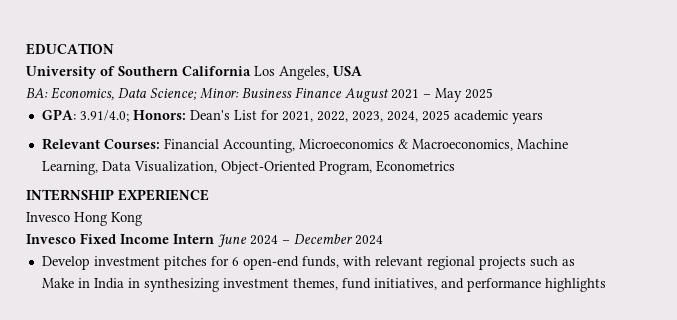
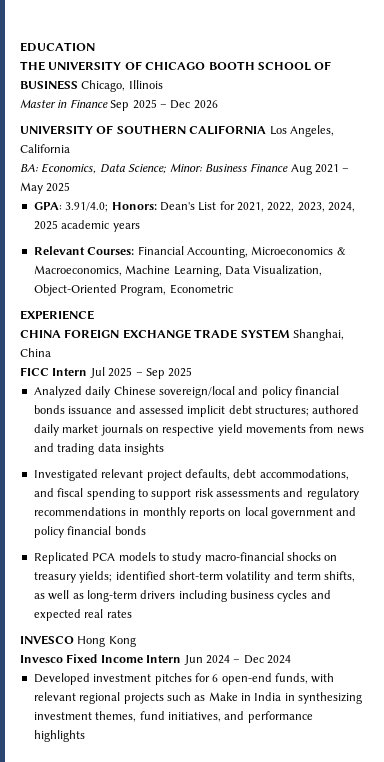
[26,66,251,79] University of Southern California -> [20,61,332,71] [20,80,163,92] [20,99,218,111] [20,125,267,135] THE UNIVERSITY OF CHICAGO BOOTH SCHOOL OF BUSINESS Chicago, Illinois // Master in Finance Sep 2025 – Dec 2026 // UNIVERSITY OF SOUTHERN CALIFORNIA
[333,66,362,76] USA -> [20,144,70,153] California
[345,88,389,102] August -> [290,164,312,175] Aug
[375,160,455,172] [26,189,114,201] Econometrics // INTERNSHIP -> [169,284,233,294] Econometric //
[26,212,70,222] Invesco -> [20,329,344,341] [20,348,51,357] [20,367,193,379] [33,386,339,398] [33,405,360,417] [33,424,364,436] [33,443,164,455] [33,469,349,481] [33,488,359,500] [33,507,357,519] [33,526,146,538] [33,552,338,564] [33,571,356,583] [33,590,331,602] [33,609,132,621] [20,635,74,645] CHINA FOREIGN EXCHANGE TRADE SYSTEM Shanghai, China // FICC Intern Jul 2025 – Sep 2025 // Analyzed daily Chinese sovereign/local and policy financial bonds issuance and assessed implicit debt structures; authored daily market journals on respective yield movements from news and trading data insights // Investigated relevant project defaults, debt accommodations, and fiscal spending to support risk assessments and regulatory recommendations in monthly reports on local government and policy financial bonds // Replicated PCA models to study macro-financial shocks on treasury yields; identified short-term volatility and term shifts, as well as long-term drivers including business cycles and expected real rates // INVESCO
[218,234,247,247] June -> [183,655,203,665] Jun
[294,234,353,244] December -> [243,655,264,664] Dec
[41,256,90,270] Develop -> [33,673,90,685] Developed

